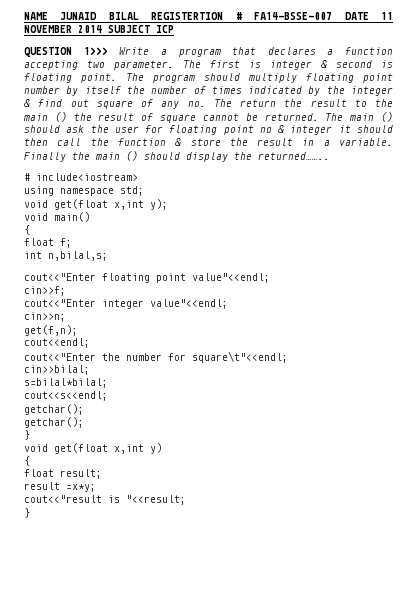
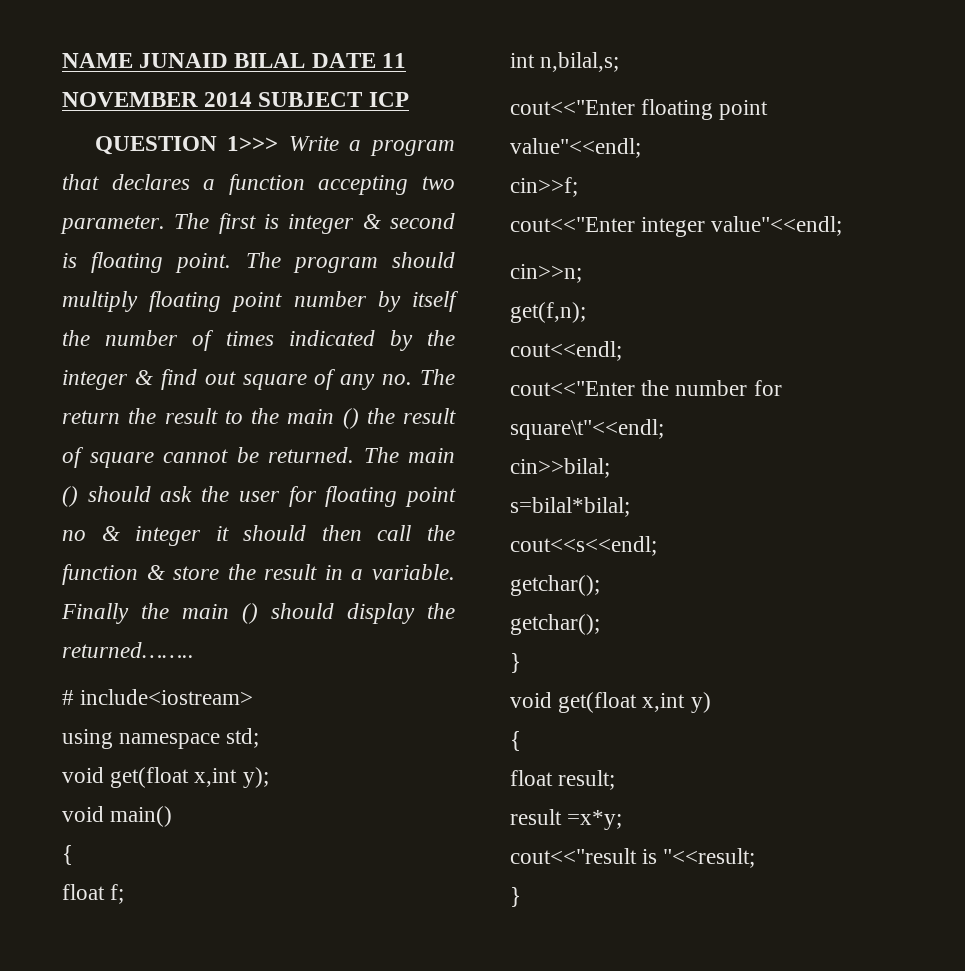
[151,12,333,20] REGISTERTION # FA14-BSSE-007 -> (306, 60) none

